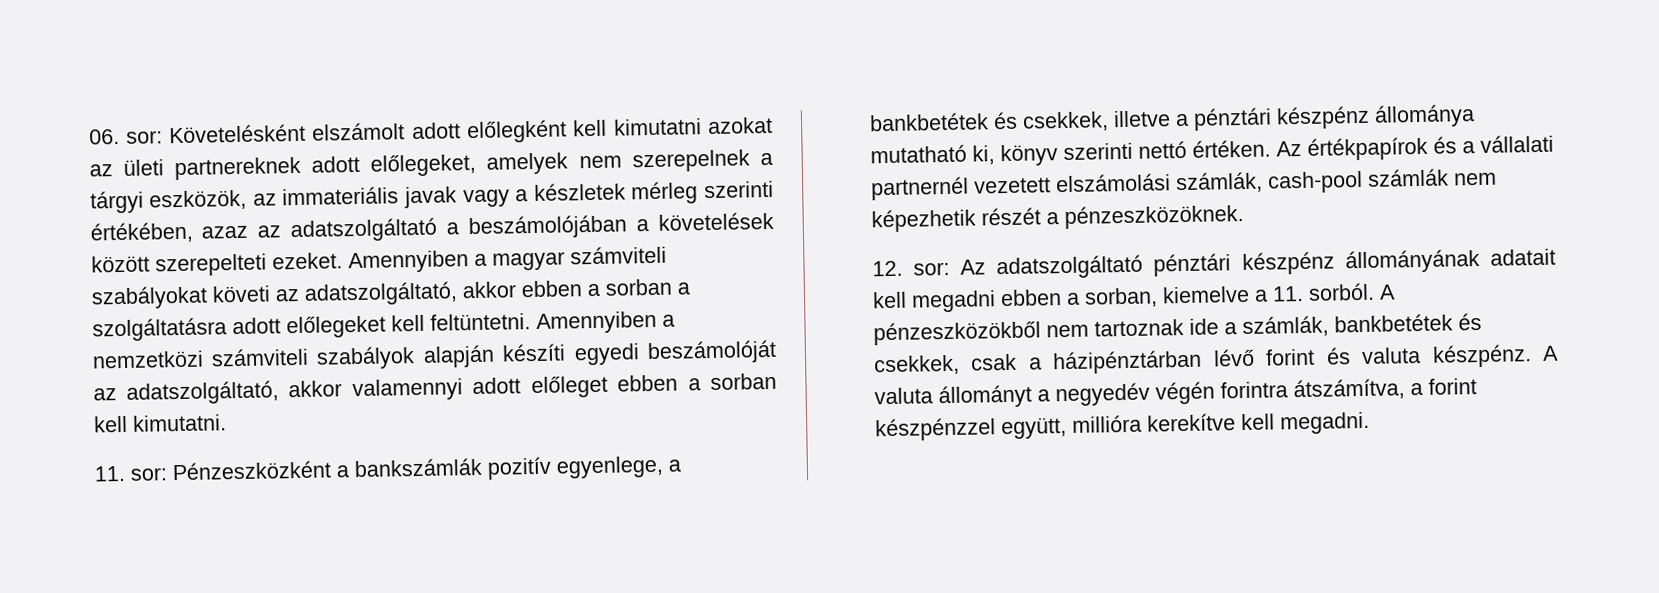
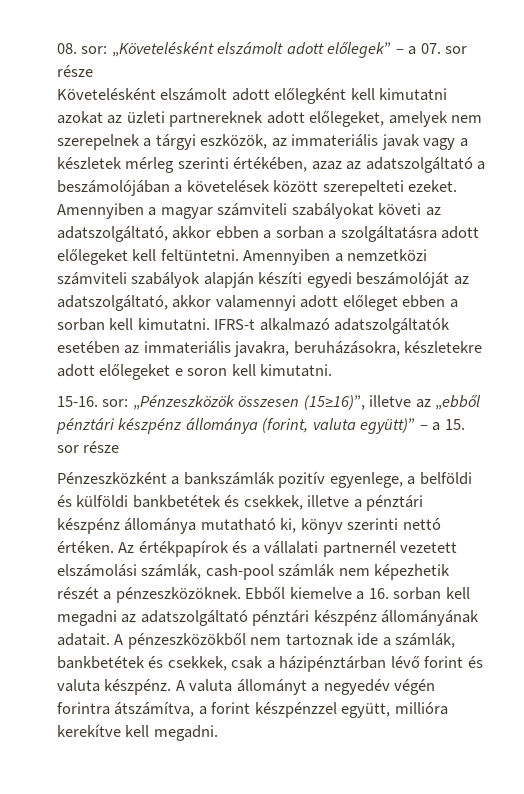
[88,129,163,145] 06. sor: -> [57,42,468,58] [57,65,94,77] 08. sor: „Követelésként elszámolt adott előlegek” – a 07. sor része //
[122,159,164,176] ületi -> [126,111,165,123] üzleti
[93,465,168,482] // 11. sor: -> [214,318,451,334] [57,341,483,357] [57,364,333,380] [57,395,482,410] [56,418,465,434] [57,441,120,453] IFRS-t alkalmazó adatszolgáltatók esetében az immateriális javakra, beruházásokra, készletekre adott előlegeket e soron kell kimutatni. // 15-16. sor: „Pénzeszközök összesen (15≥16)”, illetve az „ebből pénztári készpénz állománya (forint, valuta együtt)” – a 15. sor része //
(681, 465) none -> [419,472,472,485] [57,495,129,508] belföldi és külföldi
[871,248,1556,280] [871,282,1375,313] // 12. sor: Az adatszolgáltató pénztári készpénz állományának adatait kell megadni ebben a sorban, kiemelve a 11. sorból. -> [245,587,470,600] [57,610,480,626] [57,633,111,646] Ebből kiemelve a 16. sorban kell megadni az adatszolgáltató pénztári készpénz állományának adatait.

